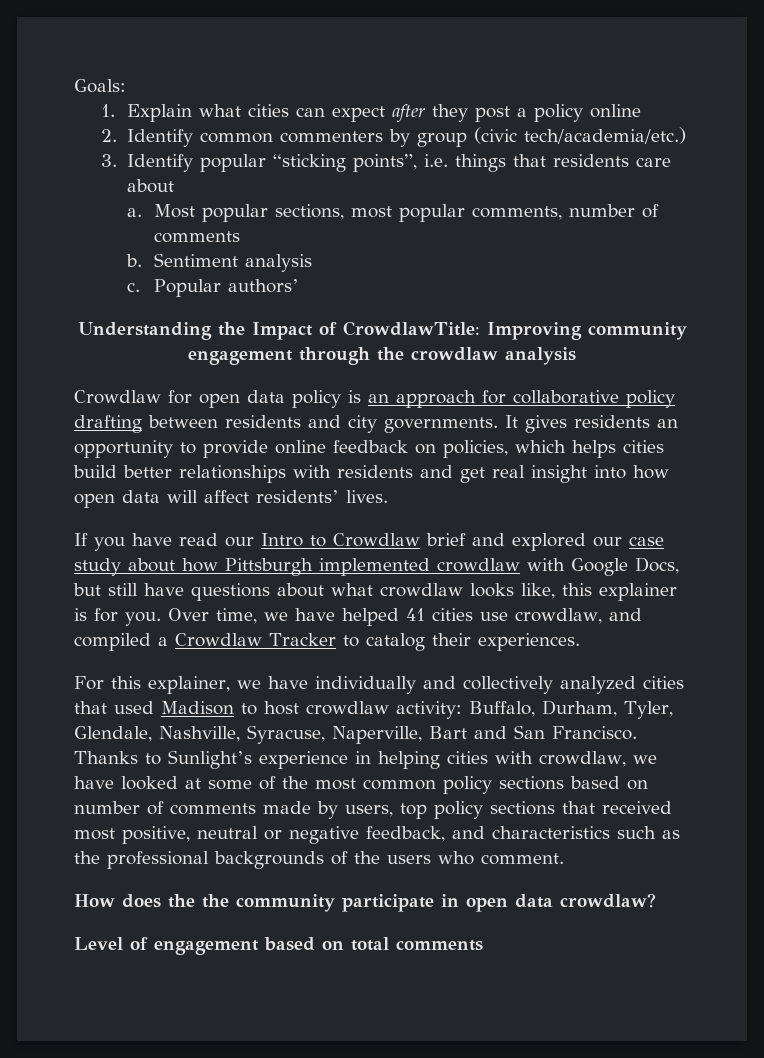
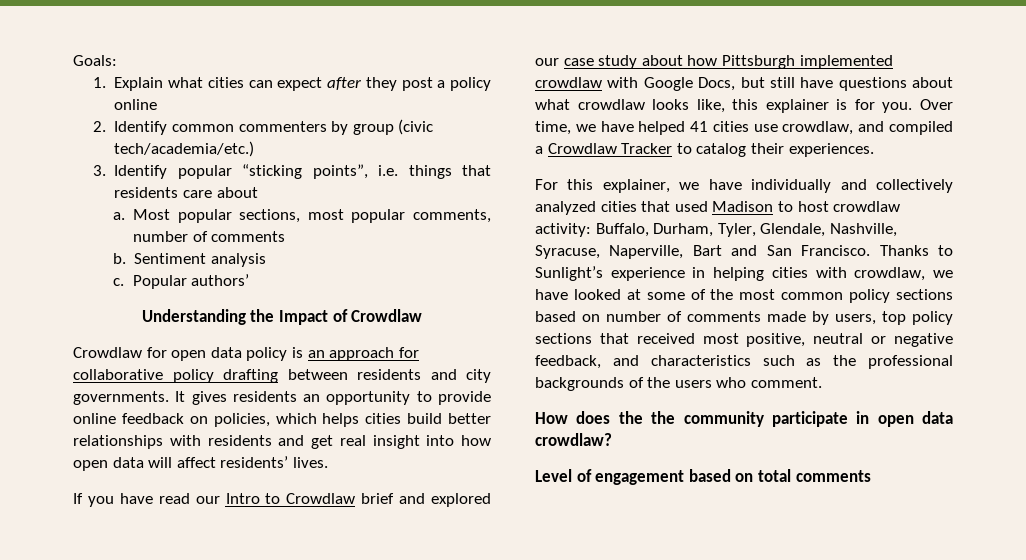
[342,321,687,340] [188,347,576,365] CrowdlawTitle: Improving community engagement through the crowdlaw analysis -> [351,309,423,322] Crowdlaw

